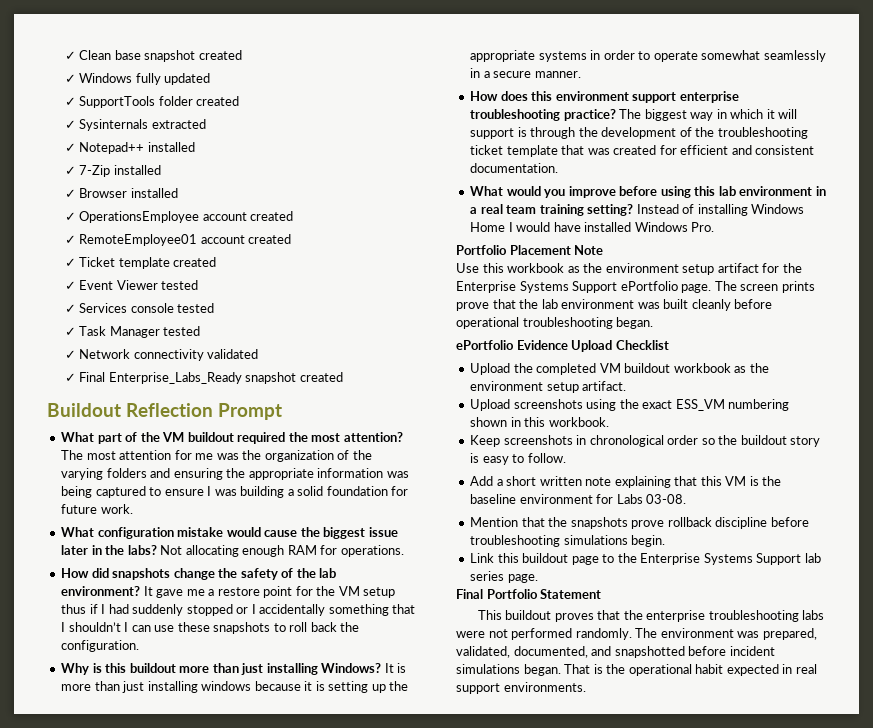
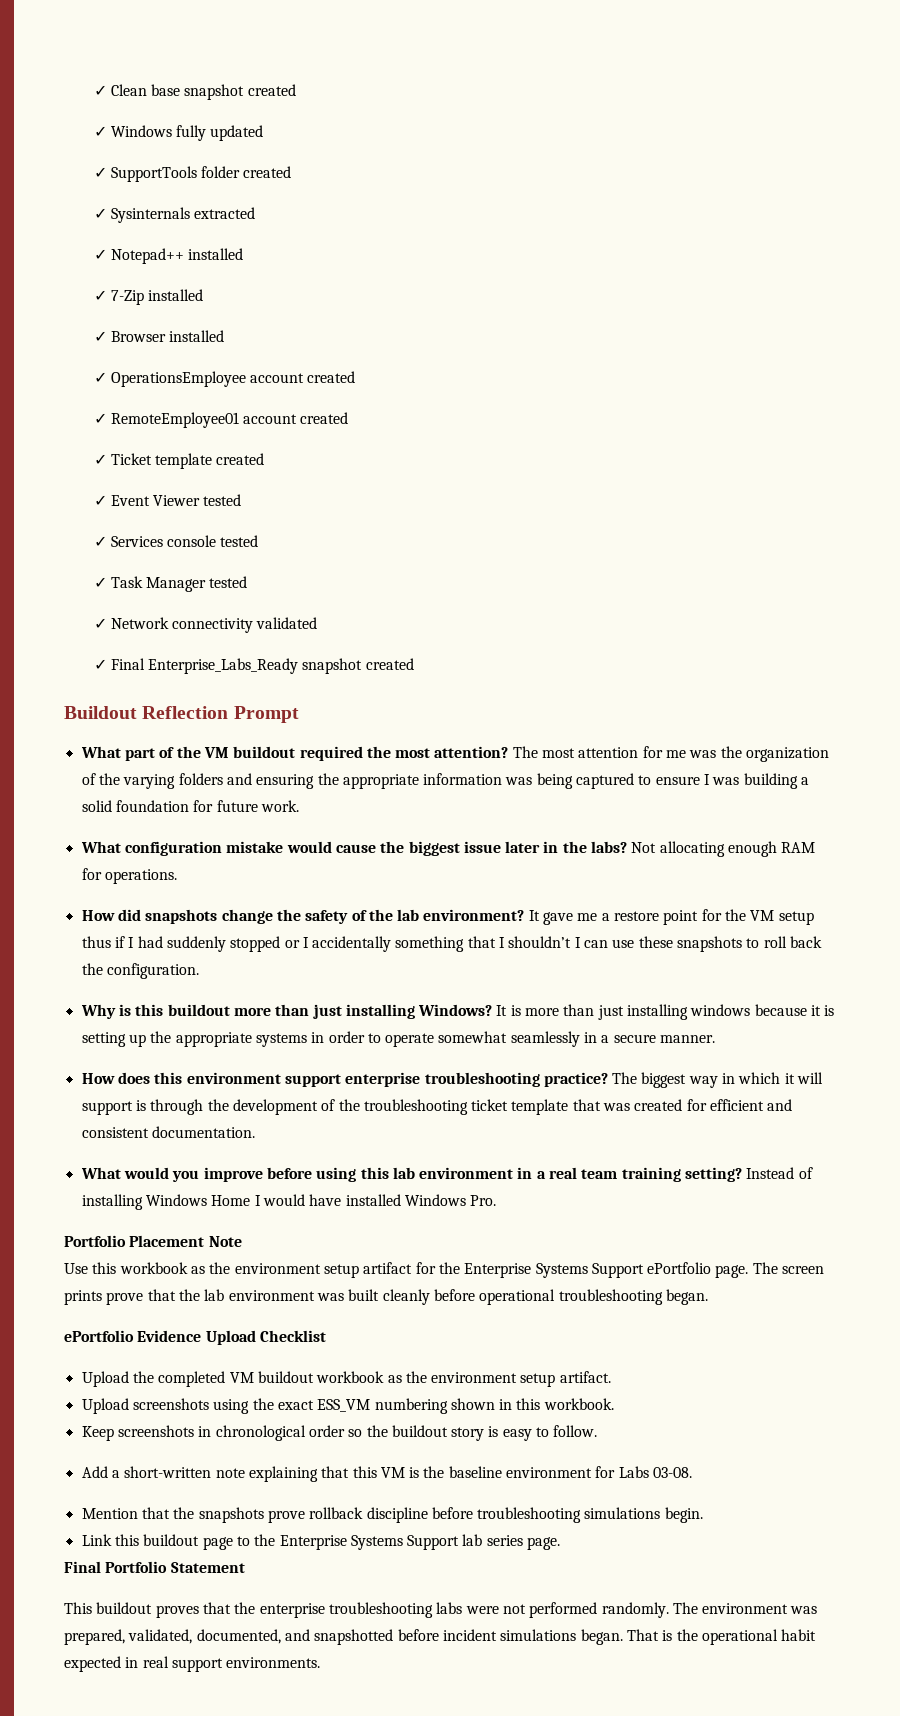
[506,476,582,486] short written -> [124,1466,212,1478] short-written

